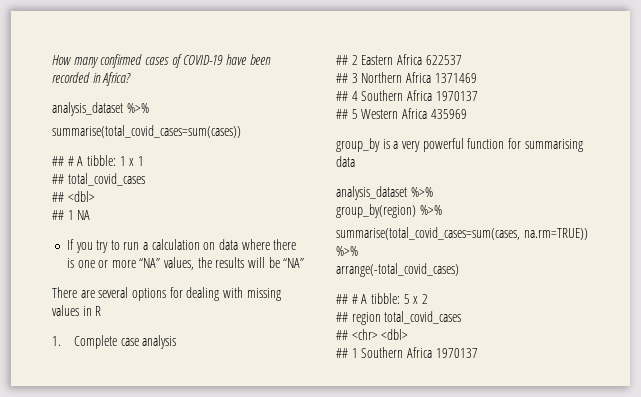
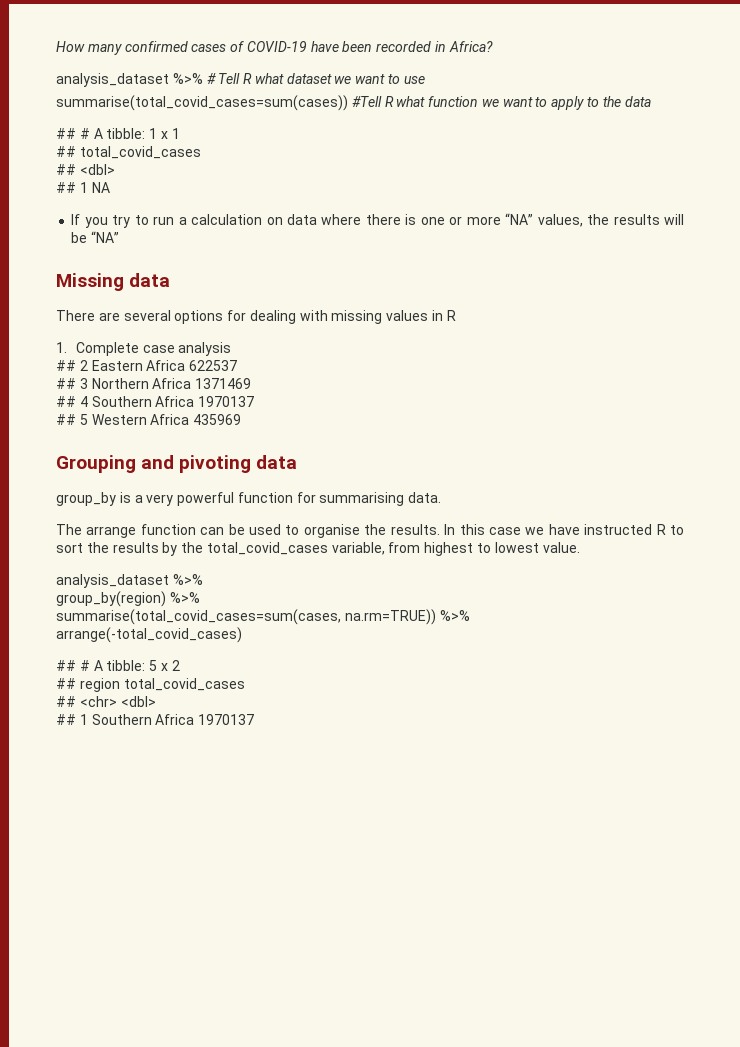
[52,125,241,138] // summarise(total_covid_cases=sum(cases)) -> [206,73,425,84] [56,95,651,111] # Tell R what dataset we want to use // summarise(total_covid_cases=sum(cases)) #Tell R what function we want to apply to the data
(305, 263) none -> [56,273,171,291] // Missing data
(467, 114) none -> [56,455,298,473] // Grouping and pivoting data
[336,156,355,167] data -> [408,492,442,503] [56,524,685,538] [56,542,580,556] data. // The arrange function can be used to organise the results. In this case we have instructed R to sort the results by the total_covid_cases variable, from highest to lowest value.

